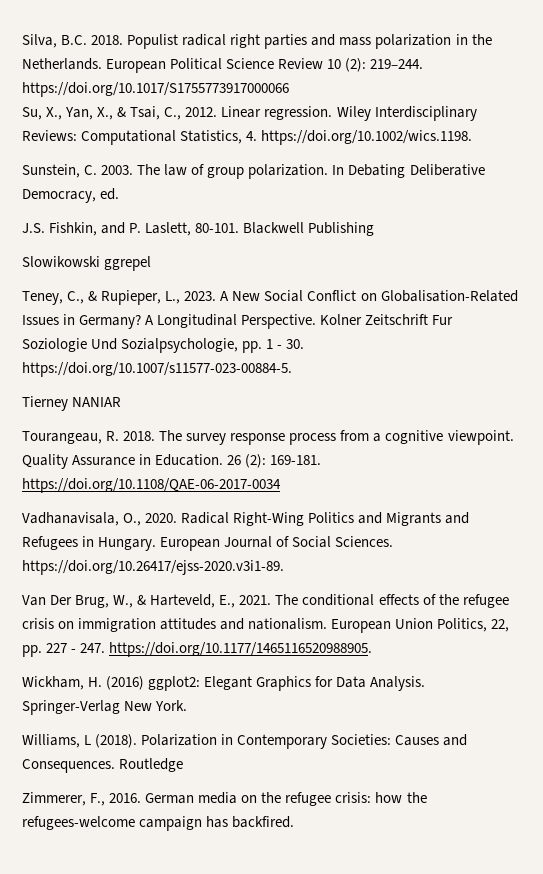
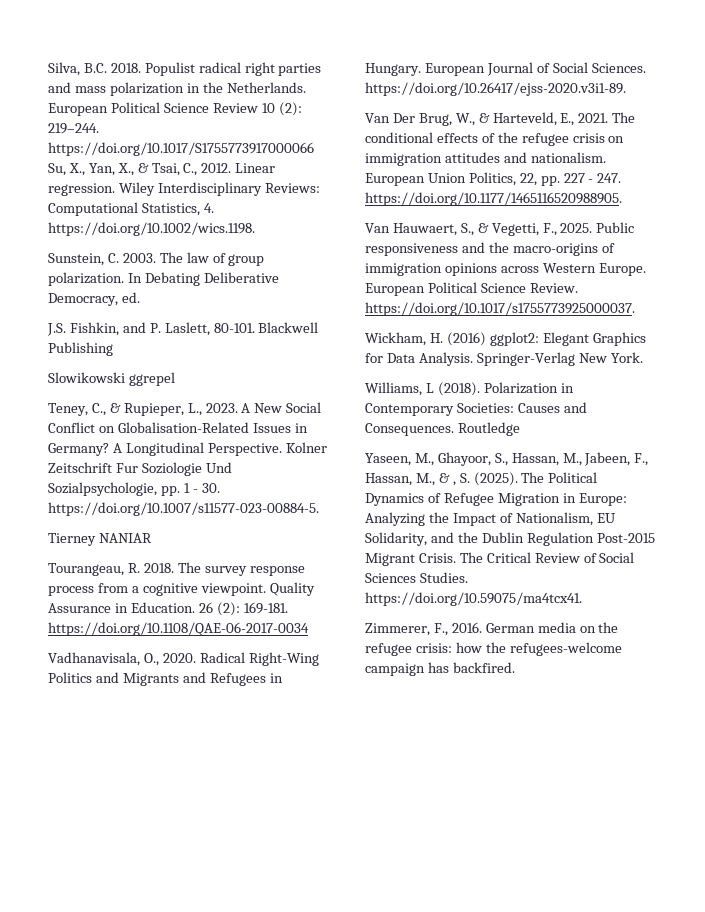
(373, 649) none -> [365,222,635,236] [365,242,615,256] [365,263,646,276] [365,282,578,296] [365,302,635,316] // Van Hauwaert, S., & Vegetti, F., 2025. Public responsiveness and the macro-origins of immigration opinions across Western Europe. European Political Science Review. https://doi.org/10.1017/s1755773925000037.
(184, 765) none -> [365,452,649,466] [365,472,598,486] [365,493,627,506] [365,512,616,526] [365,532,655,546] [365,552,635,566] [365,572,468,583] [365,592,582,606] // Yaseen, M., Ghayoor, S., Hassan, M., Jabeen, F., Hassan, M., & , S. (2025). The Political Dynamics of Refugee Migration in Europe: Analyzing the Impact of Nationalism, EU Solidarity, and the Dublin Regulation Post-2015 Migrant Crisis. The Critical Review of Social Sciences Studies. https://doi.org/10.59075/ma4tcx41.

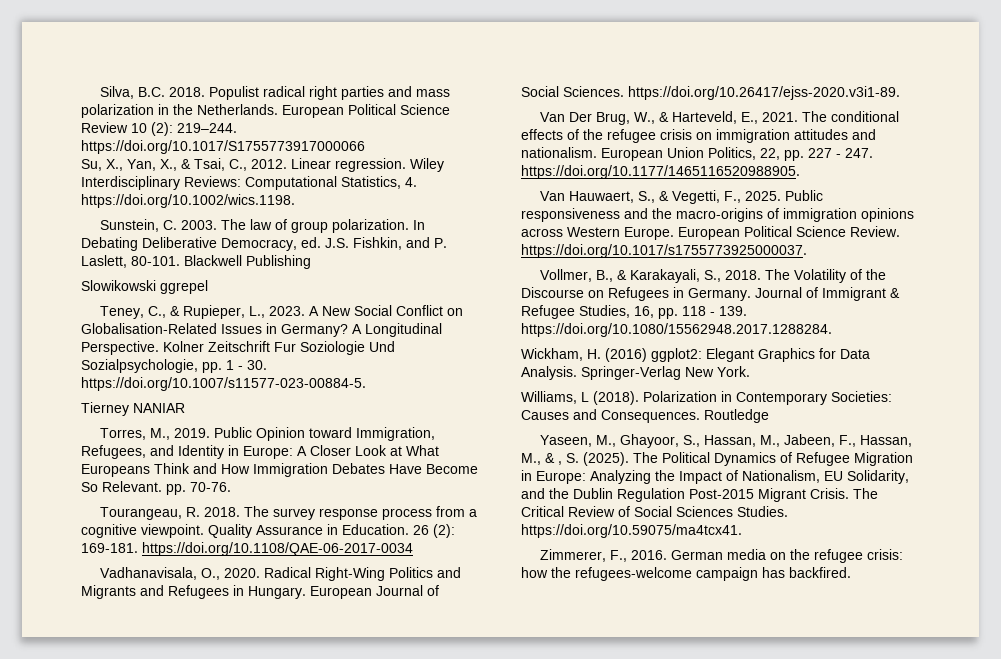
(140, 297) // -> (321, 242) none
(152, 538) none -> [100,427,436,441] [81,445,439,459] [81,463,478,477] [81,481,231,495] // Torres, M., 2019. Public Opinion toward Immigration, Refugees, and Identity in Europe: A Closer Look at What Europeans Think and How Immigration Debates Have Become So Relevant. pp. 70-76.
(635, 309) none -> [540,269,887,283] [521,287,900,301] [521,305,747,319] [521,323,832,337] // Vollmer, B., & Karakayali, S., 2018. The Volatility of the Discourse on Refugees in Germany. Journal of Immigrant & Refugee Studies, 16, pp. 118 - 139. https://doi.org/10.1080/15562948.2017.1288284.

